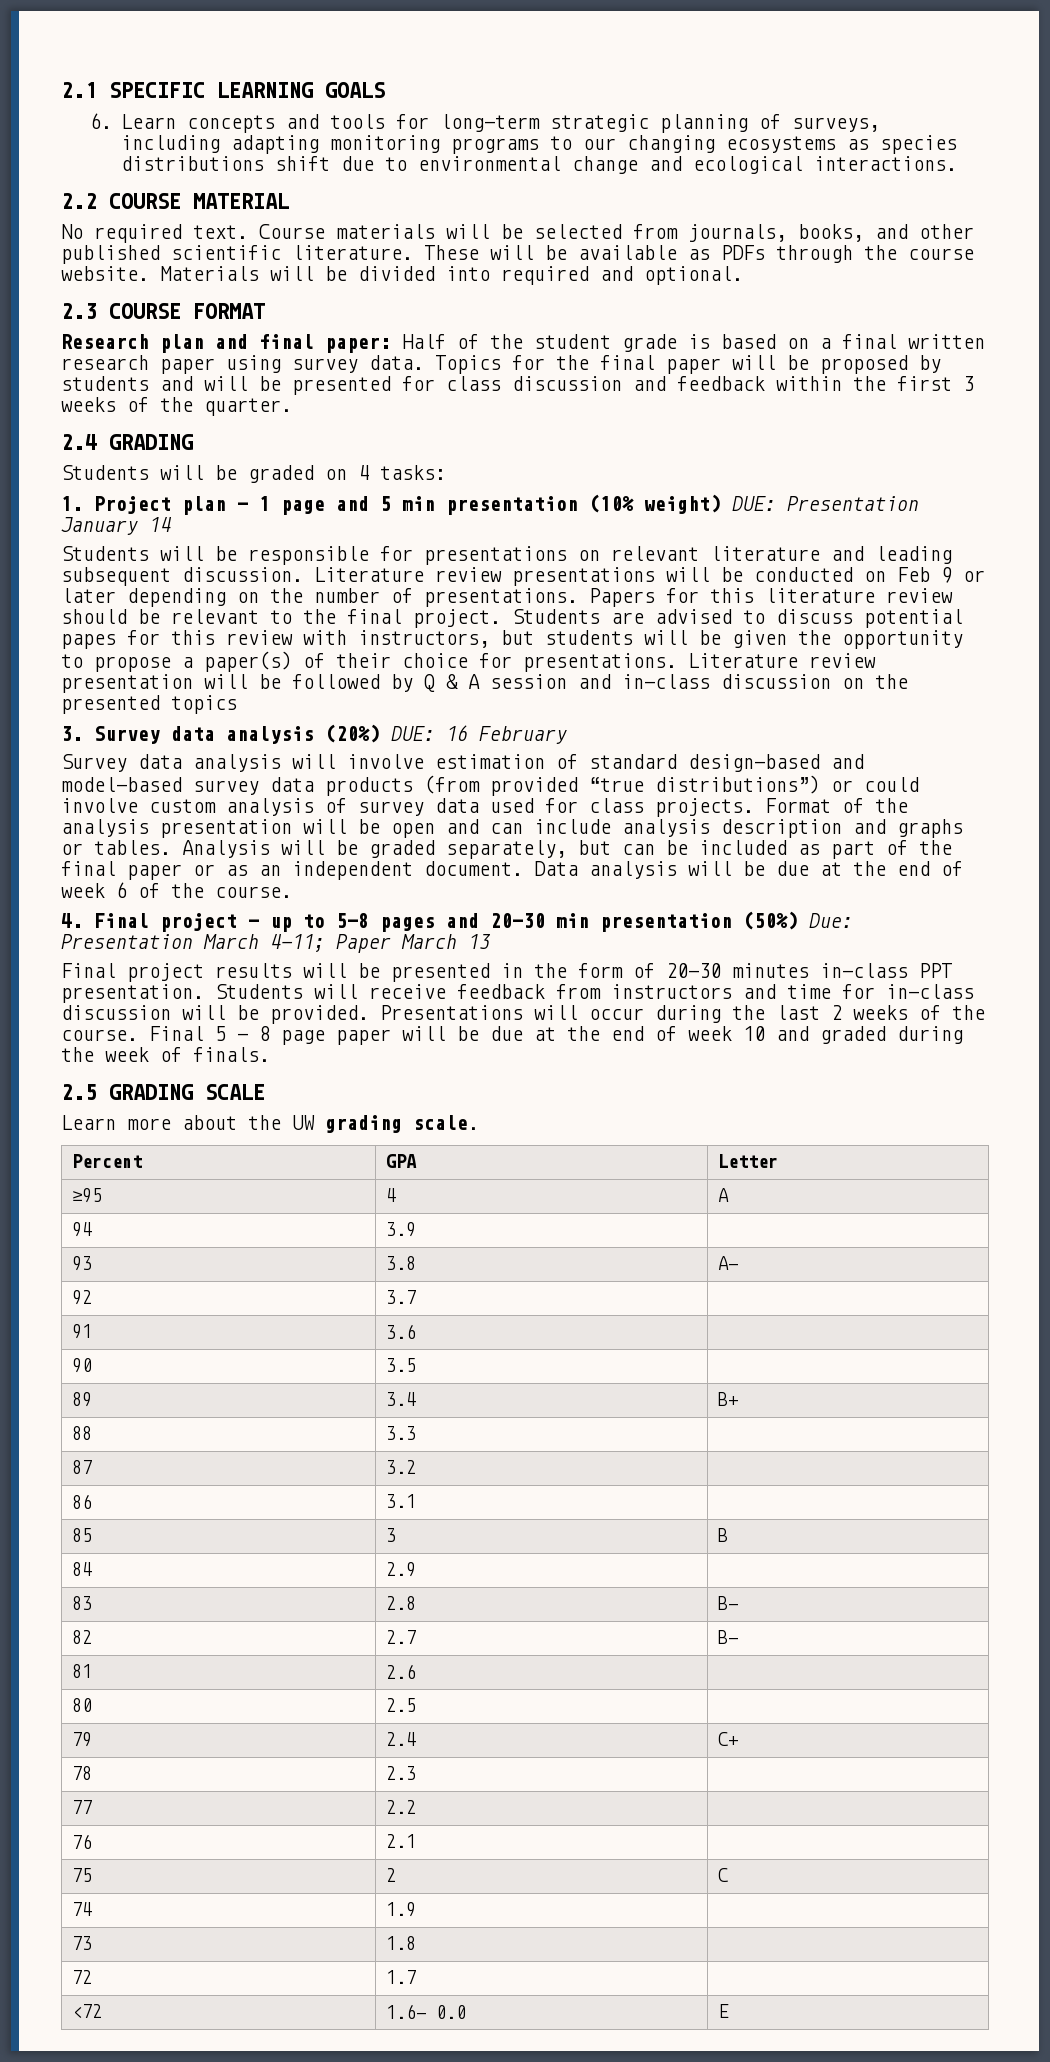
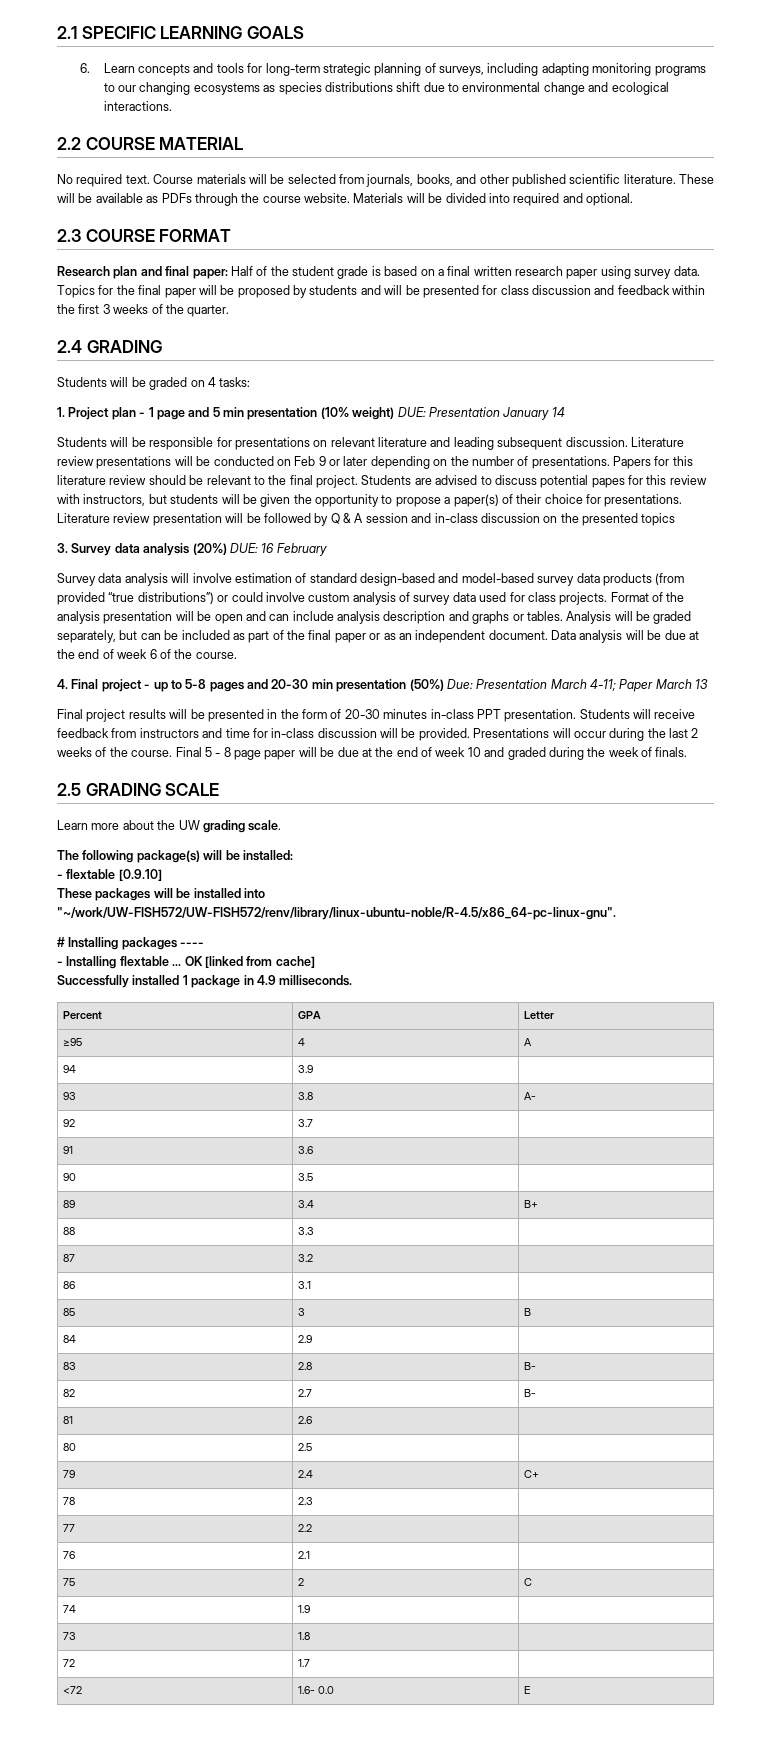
(479, 1122) none -> [57,850,293,863] [57,869,162,881] [57,888,265,901] [57,907,616,920] [57,937,205,950] [57,956,315,969] [57,975,353,988] // The following package(s) will be installed: // - flextable [0.9.10] // These packages will be installed into "~/work/UW-FISH572/UW-FISH572/renv/library/linux-ubuntu-noble/R-4.5/x86_64-pc-linux-gnu". // # Installing packages ---- // - Installing flextable ... OK [linked from cache] // Successfully installed 1 package in 4.9 milliseconds.

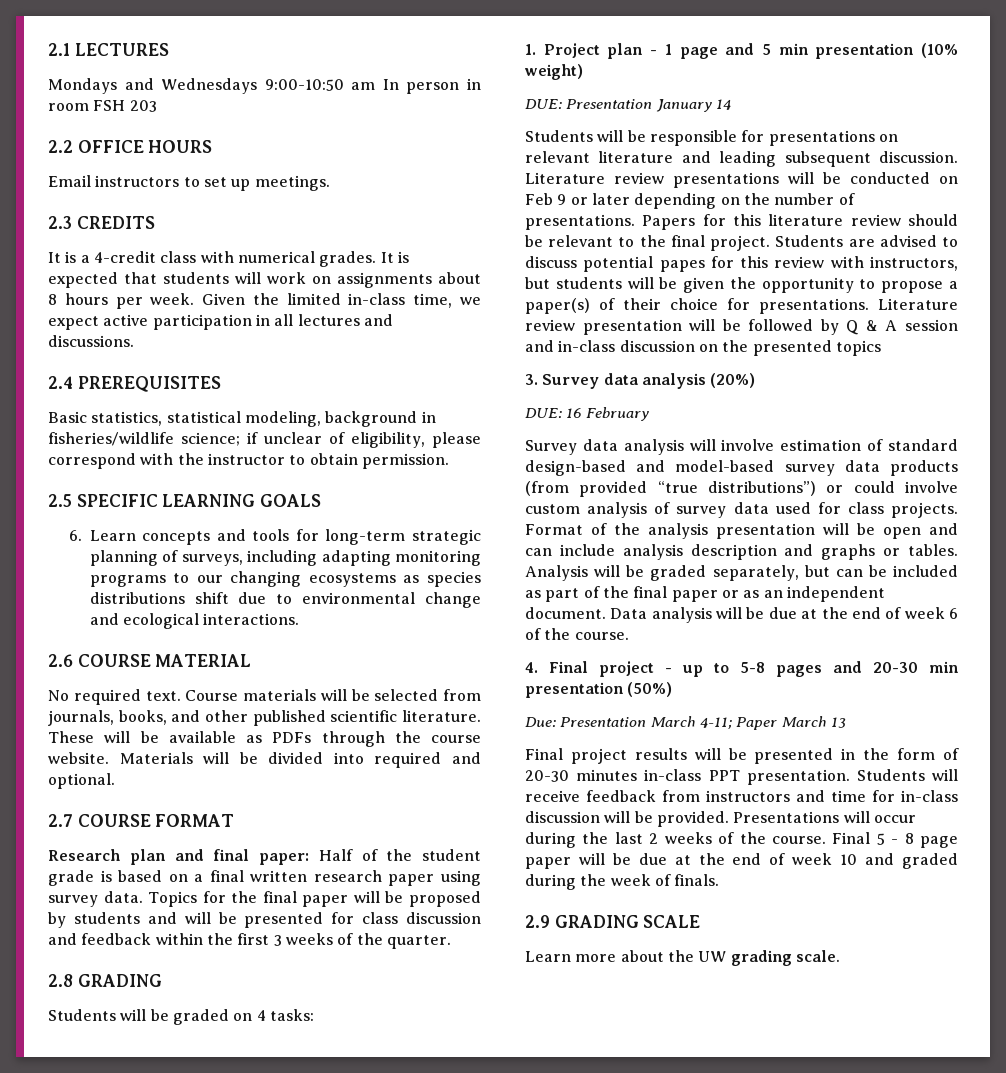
[57,26,77,39] 2.1 -> [48,43,169,56] [48,78,481,94] [48,100,157,112] [48,140,213,153] [48,175,330,191] [48,216,155,229] [48,251,409,267] [48,272,481,288] [48,293,481,309] [48,314,393,330] [48,335,134,347] [48,376,221,392] [48,411,436,427] [48,432,481,448] [48,453,449,469] [48,494,72,507] 2.1 LECTURES // Mondays and Wednesdays 9:00-10:50 am In person in room FSH 203 // 2.2 OFFICE HOURS // Email instructors to set up meetings. // 2.3 CREDITS // It is a 4-credit class with numerical grades. It is expected that students will work on assignments about 8 hours per week. Given the limited in-class time, we expect active participation in all lectures and discussions. // 2.4 PREREQUISITES // Basic statistics, statistical modeling, background in fisheries/wildlife science; if unclear of eligibility, please correspond with the instructor to obtain permission. // 2.5
[57,137,81,150] 2.2 -> [48,654,73,667] 2.6
[57,229,81,242] 2.3 -> [48,814,73,827] 2.7
[57,340,82,353] 2.4 -> [48,974,73,987] 2.8
(395, 413) none -> (583, 72) //
(227, 549) none -> (756, 380) //
(444, 685) none -> (673, 689) //
[57,783,81,796] 2.5 -> [525,915,550,928] 2.9
[57,850,293,863] [57,869,162,881] [57,888,265,901] [57,907,616,920] [57,937,205,950] [57,956,315,969] [57,975,353,988] [63,1011,103,1019] [298,1011,322,1019] [524,1011,555,1019] [63,1038,83,1046] [298,1038,306,1046] [524,1038,533,1046] [63,1065,77,1073] [298,1065,314,1073] [63,1092,77,1100] [298,1092,314,1100] [524,1092,537,1100] [63,1119,76,1127] [298,1119,314,1127] [63,1146,74,1154] [298,1146,314,1154] [63,1173,77,1181] [298,1173,314,1181] [63,1200,76,1208] [298,1200,315,1208] [524,1200,539,1208] [63,1227,76,1235] [298,1227,315,1235] [63,1254,76,1262] [298,1254,314,1262] [63,1281,76,1289] [298,1281,312,1289] [63,1308,76,1316] [298,1308,306,1316] [524,1308,532,1316] [63,1335,77,1343] [298,1335,313,1343] [63,1362,77,1370] [298,1362,313,1370] [524,1362,537,1370] [63,1389,76,1397] [298,1389,313,1397] [524,1389,537,1397] [63,1416,74,1424] [298,1416,313,1424] [63,1443,77,1451] [298,1443,313,1451] [63,1470,76,1478] [298,1470,314,1478] [524,1470,540,1478] [63,1497,76,1505] [298,1497,314,1505] [63,1524,76,1532] [298,1524,313,1532] [63,1551,76,1559] [298,1551,311,1559] [63,1578,76,1586] [298,1578,305,1586] [524,1578,533,1586] [63,1605,77,1613] [298,1605,311,1613] [63,1632,77,1640] [298,1632,311,1640] [63,1659,76,1667] [298,1659,311,1667] [63,1686,83,1694] [298,1686,335,1694] [524,1686,531,1694] // The following package(s) will be installed: // - flextable [0.9.10] // These packages will be installed into "~/work/UW-FISH572/UW-FISH572/renv/library/linux-ubuntu-noble/R-4.5/x86_64-pc-linux-gnu". // # Installing packages ---- // - Installing flextable ... OK [linked from cache] // Successfully installed 1 package in 4.9 milliseconds. // Percent | GPA | Letter // ≥95 | 4 | A // 94 | 3.9 | // 93 | 3.8 | A- // 92 | 3.7 | // 91 | 3.6 | // 90 | 3.5 | // 89 | 3.4 | B+ // 88 | 3.3 | // 87 | 3.2 | // 86 | 3.1 | // 85 | 3 | B // 84 | 2.9 | // 83 | 2.8 | B- // 82 | 2.7 | B- // 81 | 2.6 | // 80 | 2.5 | // 79 | 2.4 | C+ // 78 | 2.3 | // 77 | 2.2 | // 76 | 2.1 | // 75 | 2 | C // 74 | 1.9 | // 73 | 1.8 | // 72 | 1.7 | // <72 | 1.6- 0.0 | E -> (840, 956) none

